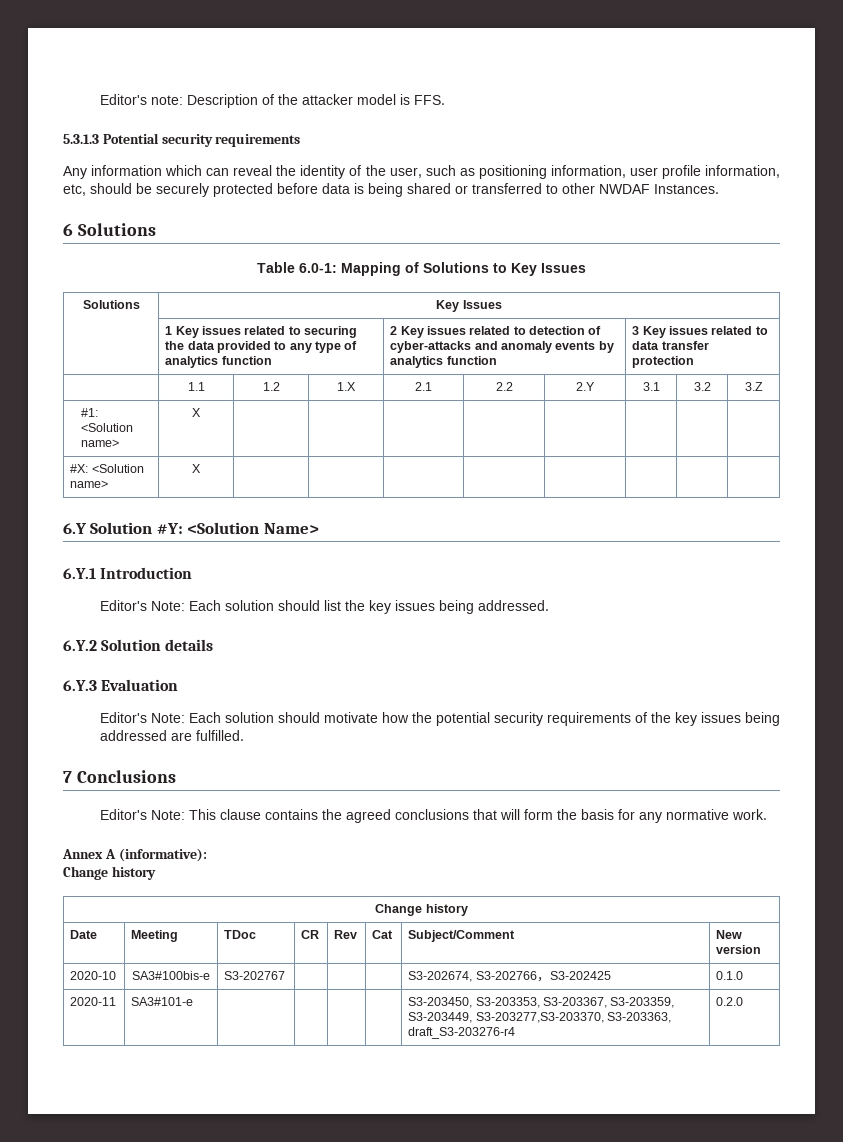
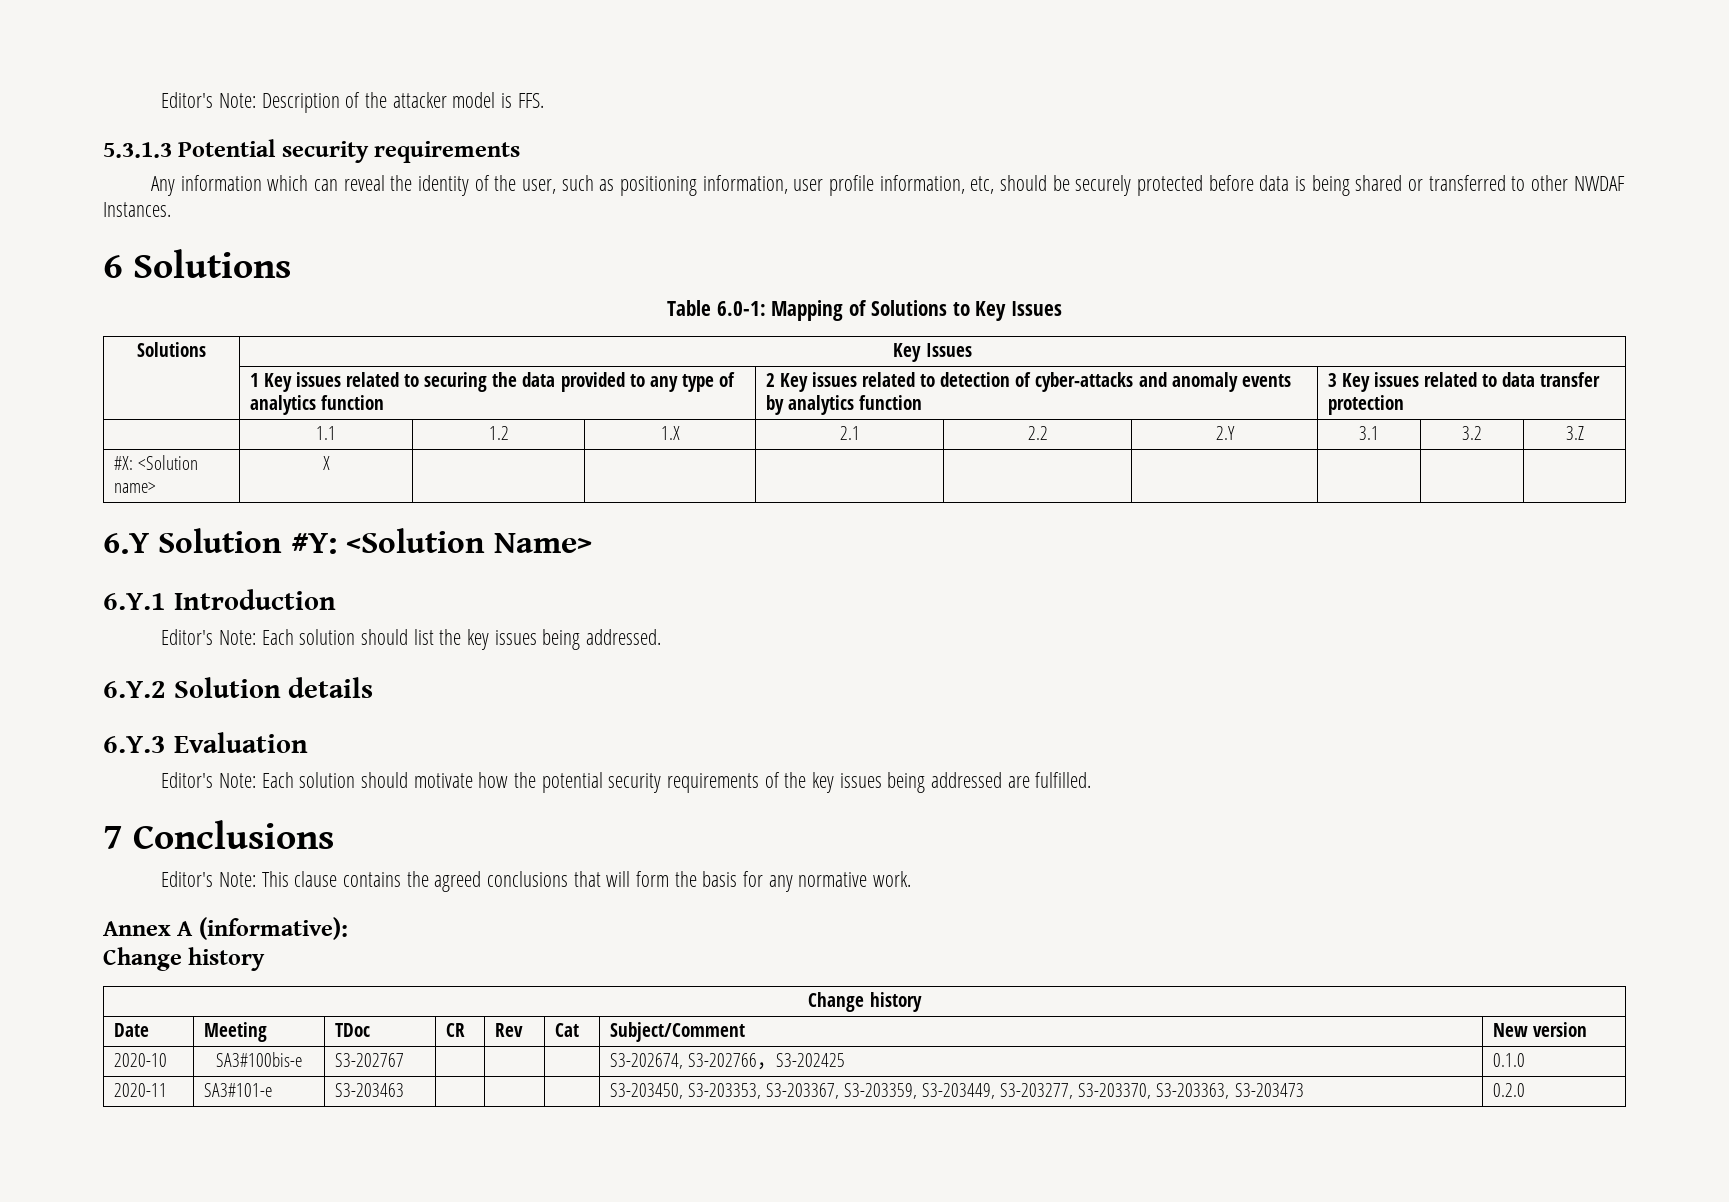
[99,94,183,105] Editor's note: -> [161,92,256,108] Editor's Note:
[81,408,99,417] [81,423,134,432] [81,439,120,447] [192,408,201,417] // #1: <Solution name> | X | | | | | | | | -> (1584, 433) none
(194, 1001) none -> [334,1083,404,1097] S3-203463
[475,1012,671,1023] [408,1027,516,1039] S3-203277,S3-203370, S3-203363, draft_S3-203276-r4 -> [1000,1083,1304,1099] S3-203277, S3-203370, S3-203363, S3-203473

